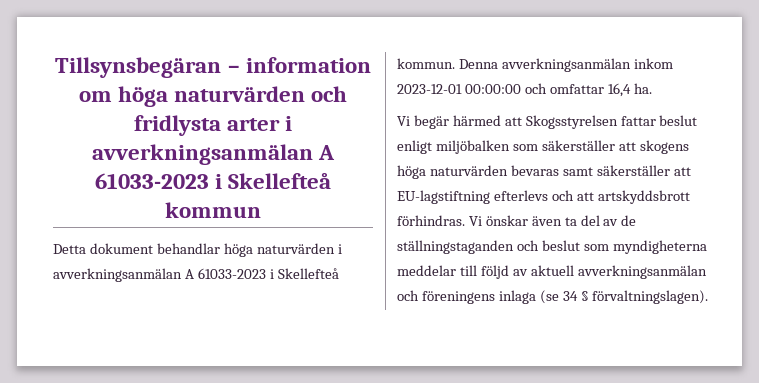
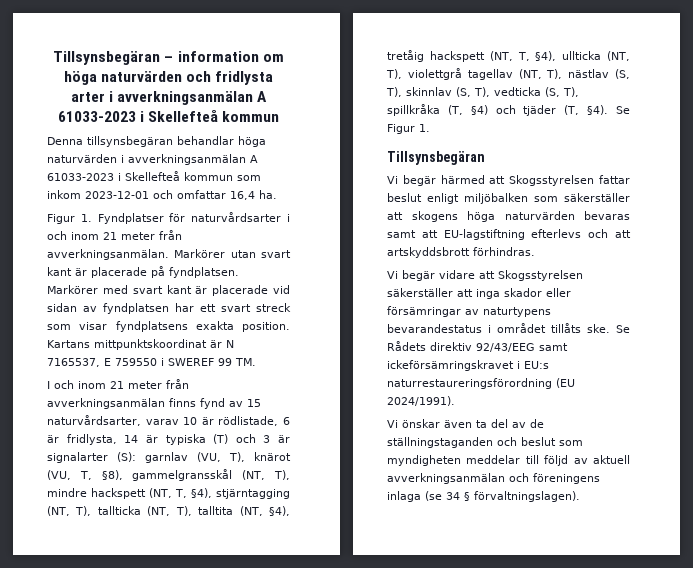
[53,243,153,254] Detta dokument -> [47,136,173,147] Denna tillsynsbegäran
[397,58,631,72] kommun. Denna avverkningsanmälan -> [184,172,261,181] kommun som
[464,84,521,94] 00:00:00 -> (149, 195) none
(652, 88) none -> [47,212,290,224] [47,230,182,240] [47,249,291,260] [47,266,239,278] [47,285,290,296] [47,303,291,314] [47,321,290,332] [47,339,234,350] [47,358,256,367] [47,379,189,389] [47,398,261,409] [47,415,290,426] [47,434,290,445] [47,452,291,463] [47,469,290,481] [47,488,290,499] [47,506,290,516] [387,50,630,62] [386,68,630,80] [386,87,579,97] [387,104,630,116] [387,124,430,134] [387,151,485,165] // Figur 1. Fyndplatser för naturvårdsarter i och inom 21 meter från avverkningsanmälan. Markörer utan svart kant är placerade på fyndplatsen. Markörer med svart kant är placerade vid sidan av fyndplatsen har ett svart streck som visar fyndplatsens exakta position. Kartans mittpunktskoordinat är N 7165537, E 759550 i SWEREF 99 TM. // I och inom 21 meter från avverkningsanmälan finns fynd av 15 naturvårdsarter, varav 10 är rödlistade, 6 är fridlysta, 14 är typiska (T) och 3 är signalarter (S): garnlav (VU, T), knärot (VU, T, §8), gammelgransskål (NT, T), mindre hackspett (NT, T, §4), stjärntagging (NT, T), tallticka (NT, T), talltita (NT, §4), tretåig hackspett (NT, T, §4), ullticka (NT, T), violettgrå tagellav (NT, T), nästlav (S, T), skinnlav (S, T), vedticka (S, T), spillkråka (T, §4) och tjäder (T, §4). Se Figur 1. // Tillsynsbegäran
[596,165,670,176] säkerställer -> (416, 234) none
(465, 220) none -> [387,270,583,281] [387,288,571,299] [387,306,551,317] [387,323,630,333] [387,341,568,352] [387,360,549,371] [387,378,575,389] [387,396,455,406] // Vi begär vidare att Skogsstyrelsen säkerställer att inga skador eller försämringar av naturtypens bevarandestatus i området tillåts ske. Se Rådets direktiv 92/43/EEG samt ickeförsämringskravet i EU:s naturrestaureringsförordning (EU 2024/1991). //
[612,240,707,254] myndigheterna -> [387,455,461,466] myndigheten

